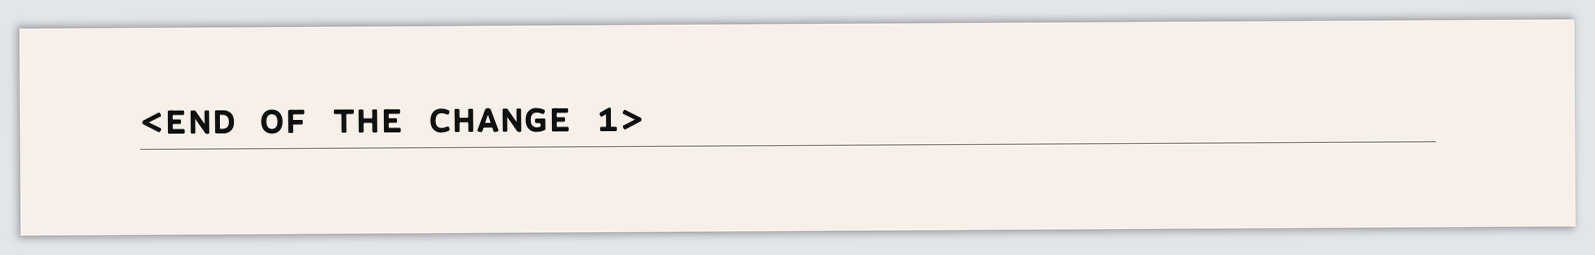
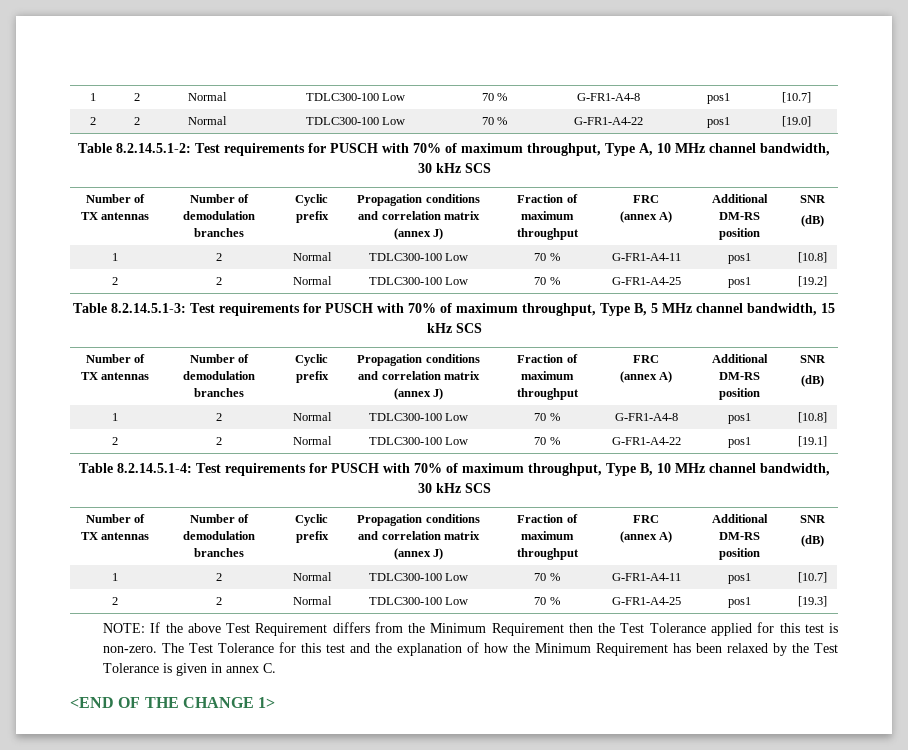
(139, 122) none -> [89,93,96,101] [133,93,140,101] [188,92,227,101] [305,93,406,101] [481,93,508,101] [576,93,640,101] [707,93,730,104] [781,92,811,103] [89,117,96,125] [133,117,140,125] [188,116,227,125] [305,117,406,125] [481,117,508,125] [573,117,643,125] [707,117,730,128] [781,116,811,127] [78,143,830,156] [417,163,491,173] [85,194,146,203] [80,212,150,220] [189,194,250,203] [183,211,255,220] [194,228,244,237] [295,194,328,206] [295,211,329,223] [357,194,480,206] [358,211,480,220] [393,228,444,240] [517,194,578,203] [521,211,574,220] [516,228,579,240] [633,195,659,203] [619,211,673,223] [711,194,768,203] [718,212,760,220] [718,228,760,240] [800,195,826,203] [801,215,824,227] [112,253,118,261] [216,253,222,261] [292,252,332,261] [368,253,469,261] [534,253,560,261] [611,253,681,261] [727,253,751,264] [798,252,827,263] [112,277,118,285] [216,277,222,285] [292,276,332,285] [368,277,469,285] [534,277,560,285] [611,277,681,285] [727,277,751,288] [798,276,827,287] [73,303,835,316] [426,323,482,333] [85,354,146,363] [80,372,150,380] [189,354,250,363] [183,371,255,380] [194,388,244,397] [295,354,328,366] [295,371,329,383] [357,354,480,366] [358,371,480,380] [393,388,444,400] [517,354,578,363] [521,371,574,380] [516,388,579,400] [633,355,659,363] [619,371,673,383] [711,354,768,363] [718,372,760,380] [718,388,760,400] [800,355,826,363] [801,375,824,387] [112,413,118,421] [216,413,222,421] [292,412,332,421] [368,413,469,421] [534,413,560,421] [614,413,678,421] [727,413,751,424] [798,412,827,423] [112,437,118,445] [216,437,222,445] [292,436,332,445] [368,437,469,445] [534,437,560,445] [611,437,681,445] [727,437,751,448] [798,436,827,447] [78,463,830,476] [417,483,491,493] [85,514,146,523] [80,532,150,540] [189,514,250,523] [183,531,255,540] [194,548,244,557] [295,514,328,526] [295,531,329,543] [357,514,480,526] [358,531,480,540] [393,548,444,560] [517,514,578,523] [521,531,574,540] [516,548,579,560] [633,515,659,523] [619,531,673,543] [711,514,768,523] [718,532,760,540] [718,548,760,560] [800,515,826,523] [801,535,824,547] [112,573,118,581] [216,573,222,581] [292,572,332,581] [368,573,469,581] [534,573,560,581] [611,573,681,581] [727,573,751,584] [798,572,827,583] [112,597,118,605] [216,597,222,605] [292,596,332,605] [368,597,469,605] [534,597,560,605] [611,597,681,605] [727,597,751,608] [798,596,827,607] [103,622,839,636] [103,642,839,656] [103,663,277,676] 1 | 2 | Normal | TDLC300-100 Low | 70 % | G-FR1-A4-8 | pos1 | [10.7] // 2 | 2 | Normal | TDLC300-100 Low | 70 % | G-FR1-A4-22 | pos1 | [19.0] // Table 8.2.14.5.1-2: Test requirements for PUSCH with 70% of maximum throughput, Type A, 10 MHz channel bandwidth, 30 kHz SCS // Number of TX antennas | Number of demodulation branches | Cyclic prefix | Propagation conditions and correlation matrix (annex J) | Fraction of maximum throughput | FRC // (annex A) | Additional DM-RS position | SNR // (dB) // 1 | 2 | Normal | TDLC300-100 Low | 70 % | G-FR1-A4-11 | pos1 | [10.8] // 2 | 2 | Normal | TDLC300-100 Low | 70 % | G-FR1-A4-25 | pos1 | [19.2] // Table 8.2.14.5.1-3: Test requirements for PUSCH with 70% of maximum throughput, Type B, 5 MHz channel bandwidth, 15 kHz SCS // Number of TX antennas | Number of demodulation branches | Cyclic prefix | Propagation conditions and correlation matrix (annex J) | Fraction of maximum throughput | FRC // (annex A) | Additional DM-RS position | SNR // (dB) // 1 | 2 | Normal | TDLC300-100 Low | 70 % | G-FR1-A4-8 | pos1 | [10.8] // 2 | 2 | Normal | TDLC300-100 Low | 70 % | G-FR1-A4-22 | pos1 | [19.1] // Table 8.2.14.5.1-4: Test requirements for PUSCH with 70% of maximum throughput, Type B, 10 MHz channel bandwidth, 30 kHz SCS // Number of TX antennas | Number of demodulation branches | Cyclic prefix | Propagation conditions and correlation matrix (annex J) | Fraction of maximum throughput | FRC // (annex A) | Additional DM-RS position | SNR // (dB) // 1 | 2 | Normal | TDLC300-100 Low | 70 % | G-FR1-A4-11 | pos1 | [10.7] // 2 | 2 | Normal | TDLC300-100 Low | 70 % | G-FR1-A4-25 | pos1 | [19.3] // NOTE: If the above Test Requirement differs from the Minimum Requirement then the Test Tolerance applied for this test is non-zero. The Test Tolerance for this test and the explanation of how the Minimum Requirement has been relaxed by the Test Tolerance is given in annex C. //

